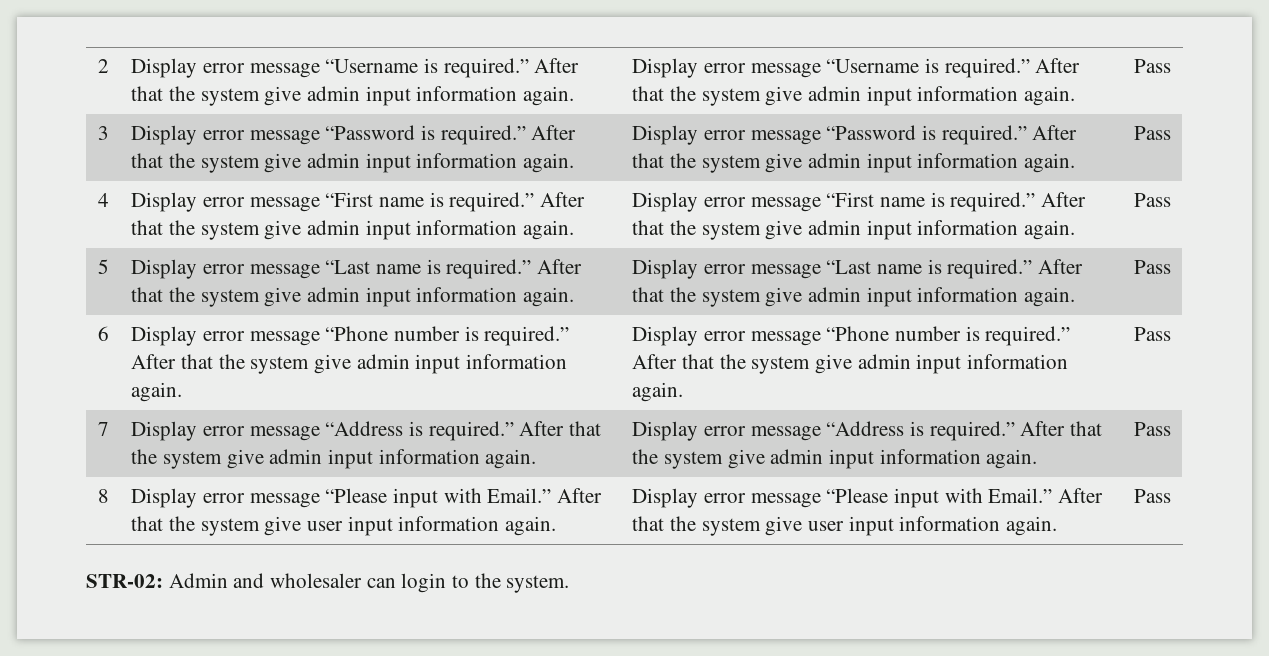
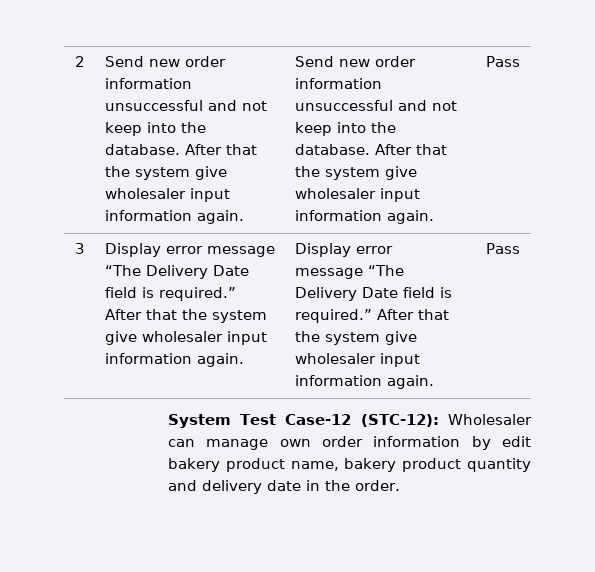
[131,58,580,78] [131,86,574,106] [632,58,1081,78] [632,86,861,106] Display error message “Username is required.” After that the system give admin input information again. | Display error message “Username is required.” After that the system give admin -> [105,56,227,67] [105,78,193,89] [105,100,268,111] [105,122,207,136] [105,144,258,155] [105,166,228,180] [105,188,231,202] [105,210,245,224] [295,56,417,67] [295,78,383,89] [295,100,458,111] [295,122,397,136] [295,144,448,155] [295,166,418,180] [295,188,377,199] Send new order information unsuccessful and not keep into the database. After that the system give wholesaler input information again. | Send new order information unsuccessful and not keep into the database. After that the system give wholesaler
[325,125,577,145] [131,153,574,173] [632,125,1078,145] [632,153,1075,173] [1133,126,1171,140] [98,193,109,207] [131,192,585,212] [131,220,574,240] [632,192,1086,212] [632,220,1075,240] [1133,193,1171,207] [98,259,109,274] [131,259,582,279] [131,287,574,307] [632,259,1083,279] [632,287,1075,307] [1133,260,1171,274] [98,326,109,341] [131,326,570,346] [131,354,567,374] [131,382,183,402] [632,326,1071,346] [632,354,1068,374] [632,382,684,402] [1133,327,1171,341] [98,422,109,436] [131,421,601,441] [131,449,537,469] [632,421,1102,441] [632,449,1038,469] [1133,422,1171,436] [98,489,109,503] [131,488,602,508] [131,516,556,536] [632,488,1103,508] [632,516,1057,536] [1133,489,1171,503] [86,573,570,593] “Password is required.” After that the system give admin input information again. | Display error message “Password is required.” After that the system give admin input information again. | Pass // 4 | Display error message “First name is required.” After that the system give admin input information again. | Display error message “First name is required.” After that the system give admin input information again. | Pass // 5 | Display error message “Last name is required.” After that the system give admin input information again. | Display error message “Last name is required.” After that the system give admin input information again. | Pass // 6 | Display error message “Phone number is required.” After that the system give admin input information again. | Display error message “Phone number is required.” After that the system give admin input information again. | Pass // 7 | Display error message “Address is required.” After that the system give admin input information again. | Display error message “Address is required.” After that the system give admin input information again. | Pass // 8 | Display error message “Please input with Email.” After that the system give user input information again. | Display error message “Please input with Email.” After that the system give user input information again. | Pass // STR-02: Admin and wholesaler can login to the system. -> [105,265,250,279] [105,287,237,301] [105,309,268,323] [105,331,268,345] [105,353,245,367] [295,243,394,257] [295,265,405,279] [295,287,453,301] [295,309,450,323] [295,331,418,345] [295,353,421,367] [295,375,435,389] [485,243,520,254] [167,414,532,428] [167,436,531,450] [167,458,531,472] [167,480,400,494] “The Delivery Date field is required.” After that the system give wholesaler input information again. | Display error message “The Delivery Date field is required.” After that the system give wholesaler input information again. | Pass // System Test Case-12 (STC-12): Wholesaler can manage own order information by edit bakery product name, bakery product quantity and delivery date in the order.

